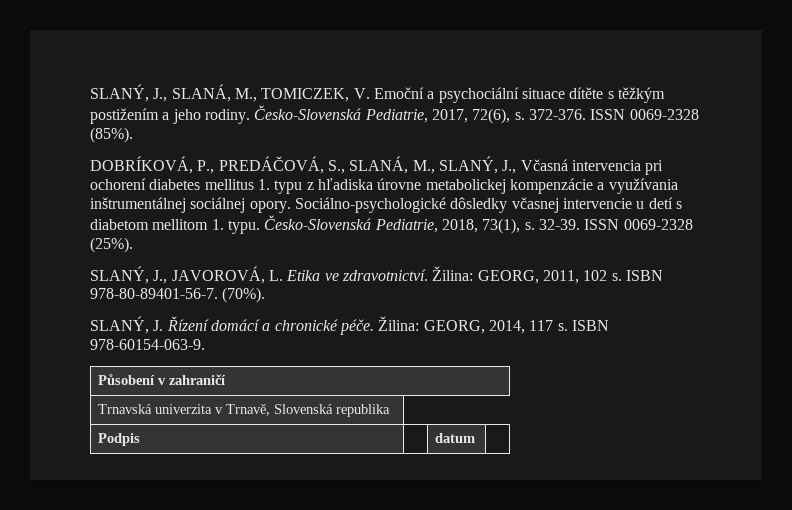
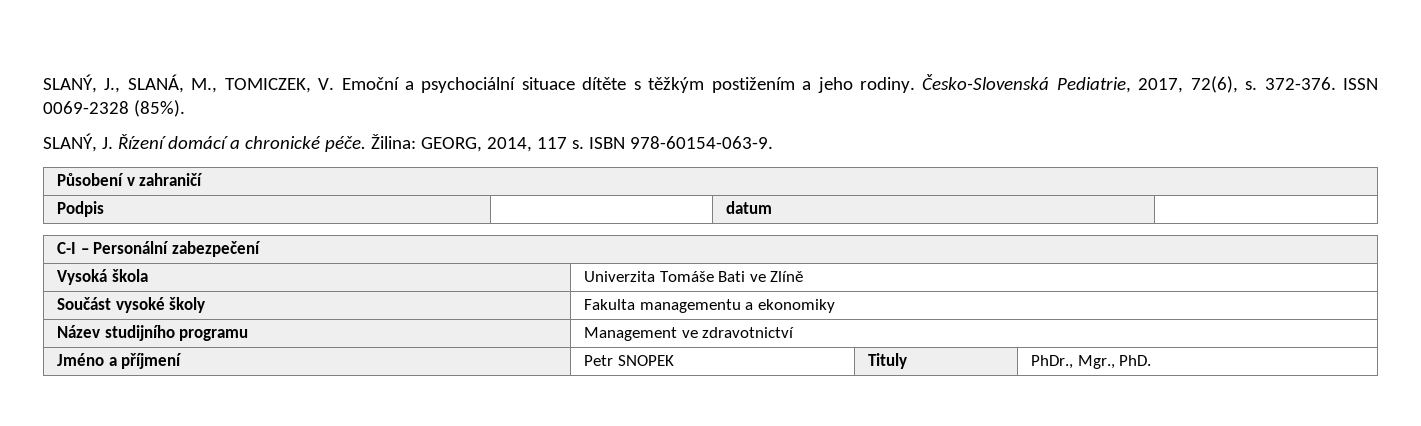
[90,156,664,175] [90,178,678,194] [90,197,682,213] [90,215,693,234] [90,237,133,253] [90,266,663,284] [90,287,266,303] // DOBRÍKOVÁ, P., PREDÁČOVÁ, S., SLANÁ, M., SLANÝ, J., Včasná intervencia pri ochorení diabetes mellitus 1. typu z hľadiska úrovne metabolickej kompenzácie a využívania inštrumentálnej sociálnej opory. Sociálno-psychologické dôsledky včasnej intervencie u detí s diabetom mellitom 1. typu. Česko-Slovenská Pediatrie, 2018, 73(1), s. 32-39. ISSN 0069-2328 (25%). // SLANÝ, J., JAVOROVÁ, L. Etika ve zdravotnictví. Žilina: GEORG, 2011, 102 s. ISBN 978-80-89401-56-7. (70%). -> (185, 108) none
[98,404,391,417] [98,433,141,446] [435,433,476,443] Trnavská univerzita v Trnavě, Slovenská republika // Podpis | | datum | -> [57,201,105,217] [726,201,773,214] [57,241,261,257] [57,269,148,285] [584,271,804,282] [57,297,206,313] [584,299,835,313] [57,325,249,341] [584,327,795,341] [57,353,183,369] [584,355,674,366] [868,353,908,369] [1031,355,1152,369] Podpis | | datum | // C-I – Personální zabezpečení // Vysoká škola | Univerzita Tomáše Bati ve Zlíně // Součást vysoké školy | Fakulta managementu a ekonomiky // Název studijního programu | Management ve zdravotnictví // Jméno a příjmení | Petr SNOPEK | Tituly | PhDr., Mgr., PhD.

